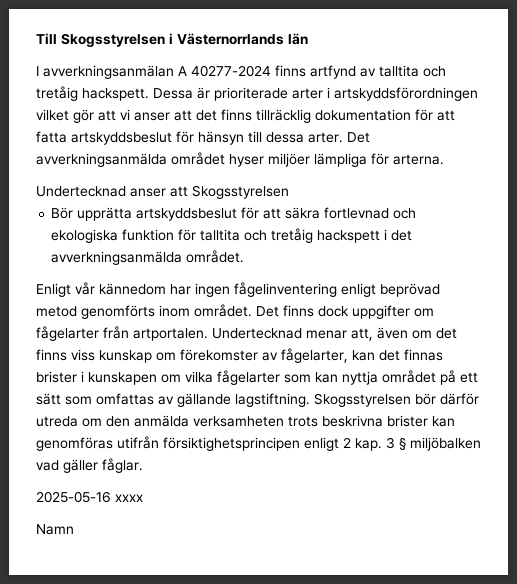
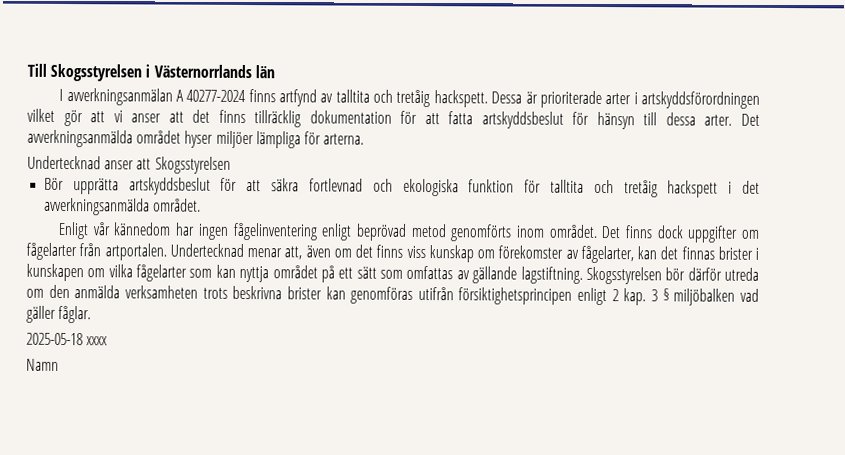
[36,491,111,503] 2025-05-16 -> [26,332,83,346] 2025-05-18

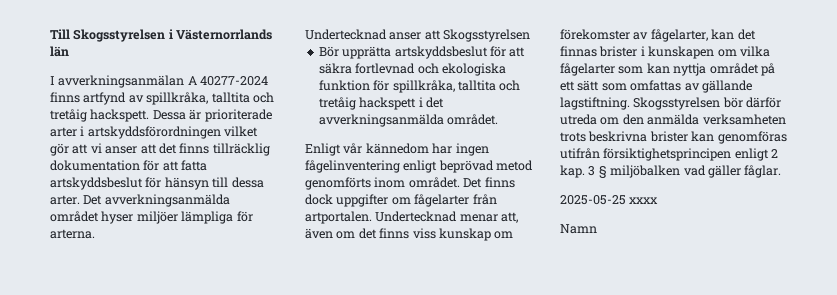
(334, 98) none -> [146,92,209,105] spillkråka,
(542, 186) none -> [392,80,455,93] spillkråka,
[26,332,83,346] 2025-05-18 -> [560,195,626,205] 2025-05-25

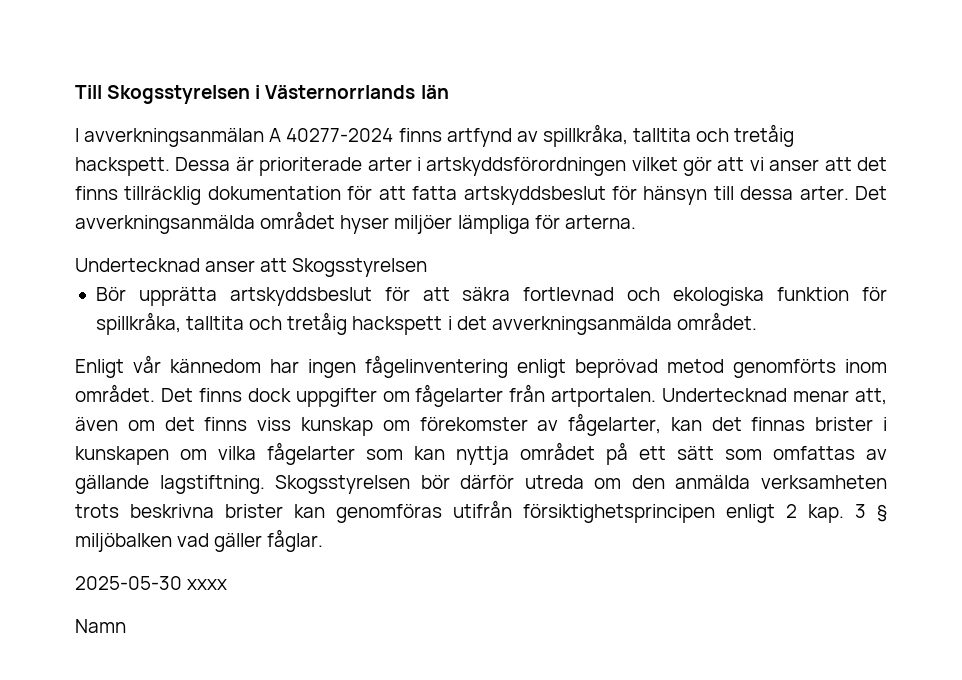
[560,195,626,205] 2025-05-25 -> [75,576,182,590] 2025-05-30

